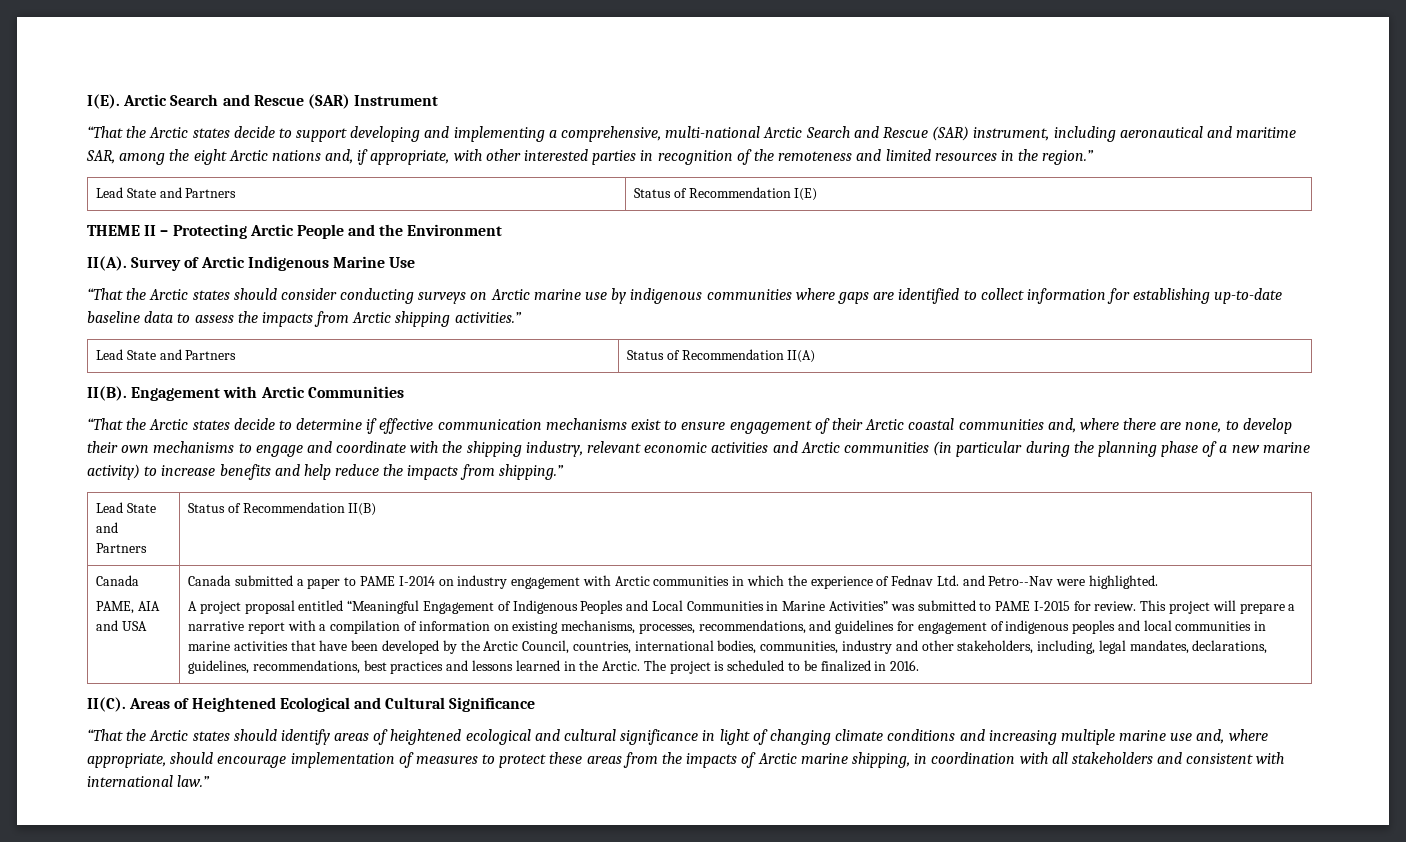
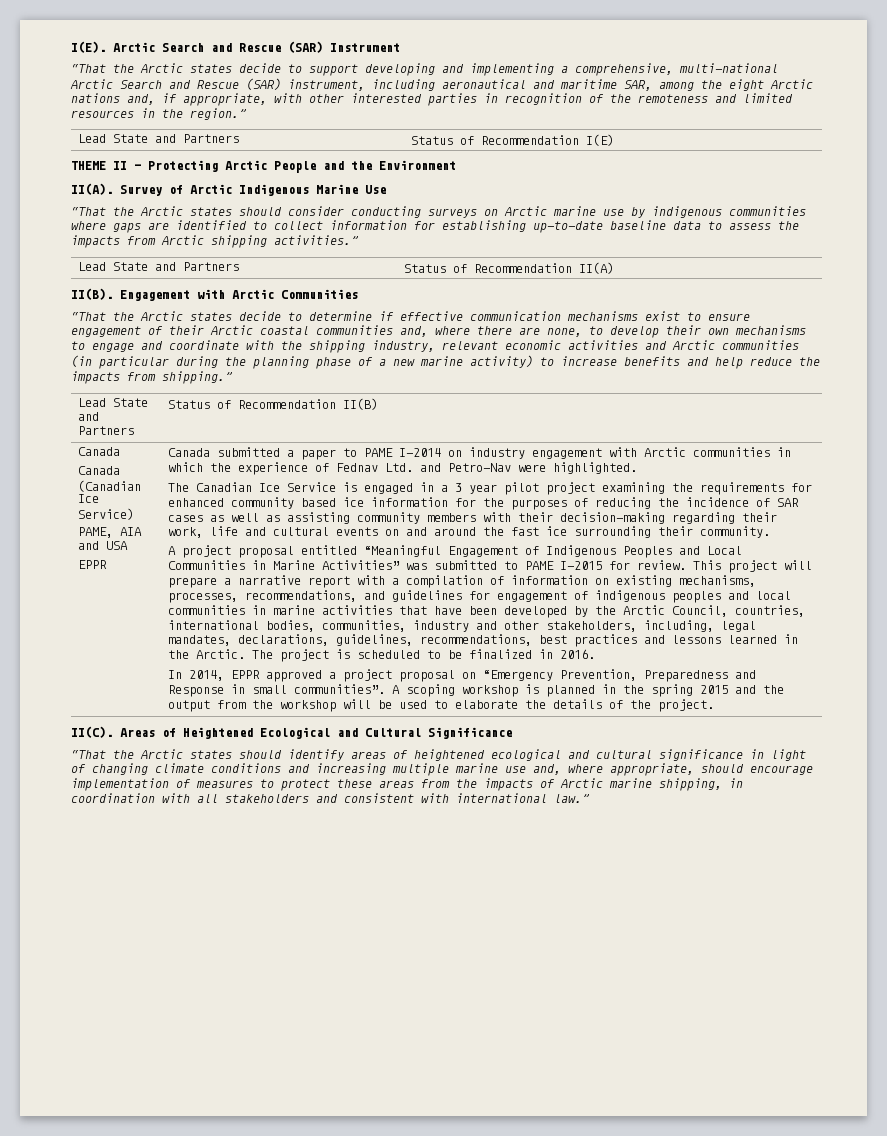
(140, 580) none -> [78,466,121,475] [78,480,142,492] [78,494,100,503] [78,508,135,520] // Canada (Canadian Ice Service)
(147, 626) none -> [78,560,108,569] // EPPR
[988,576,1054,586] Petro--Nav -> [448,463,512,472] Petro-Nav
(1159, 582) none -> [168,482,813,495] [168,497,800,510] [168,512,778,524] [168,526,771,538] // The Canadian Ice Service is engaged in a 3 year pilot project examining the requirements for enhanced community based ice information for the purposes of reducing the incidence of SAR cases as well as assisting community members with their decision-making regarding their work, life and cultural events on and around the fast ice surrounding their community.
(920, 665) none -> [168,669,757,682] [168,684,785,697] [168,699,715,712] // In 2014, EPPR approved a project proposal on “Emergency Prevention, Preparedness and Response in small communities”. A scoping workshop is planned in the spring 2015 and the output from the workshop will be used to elaborate the details of the project.

